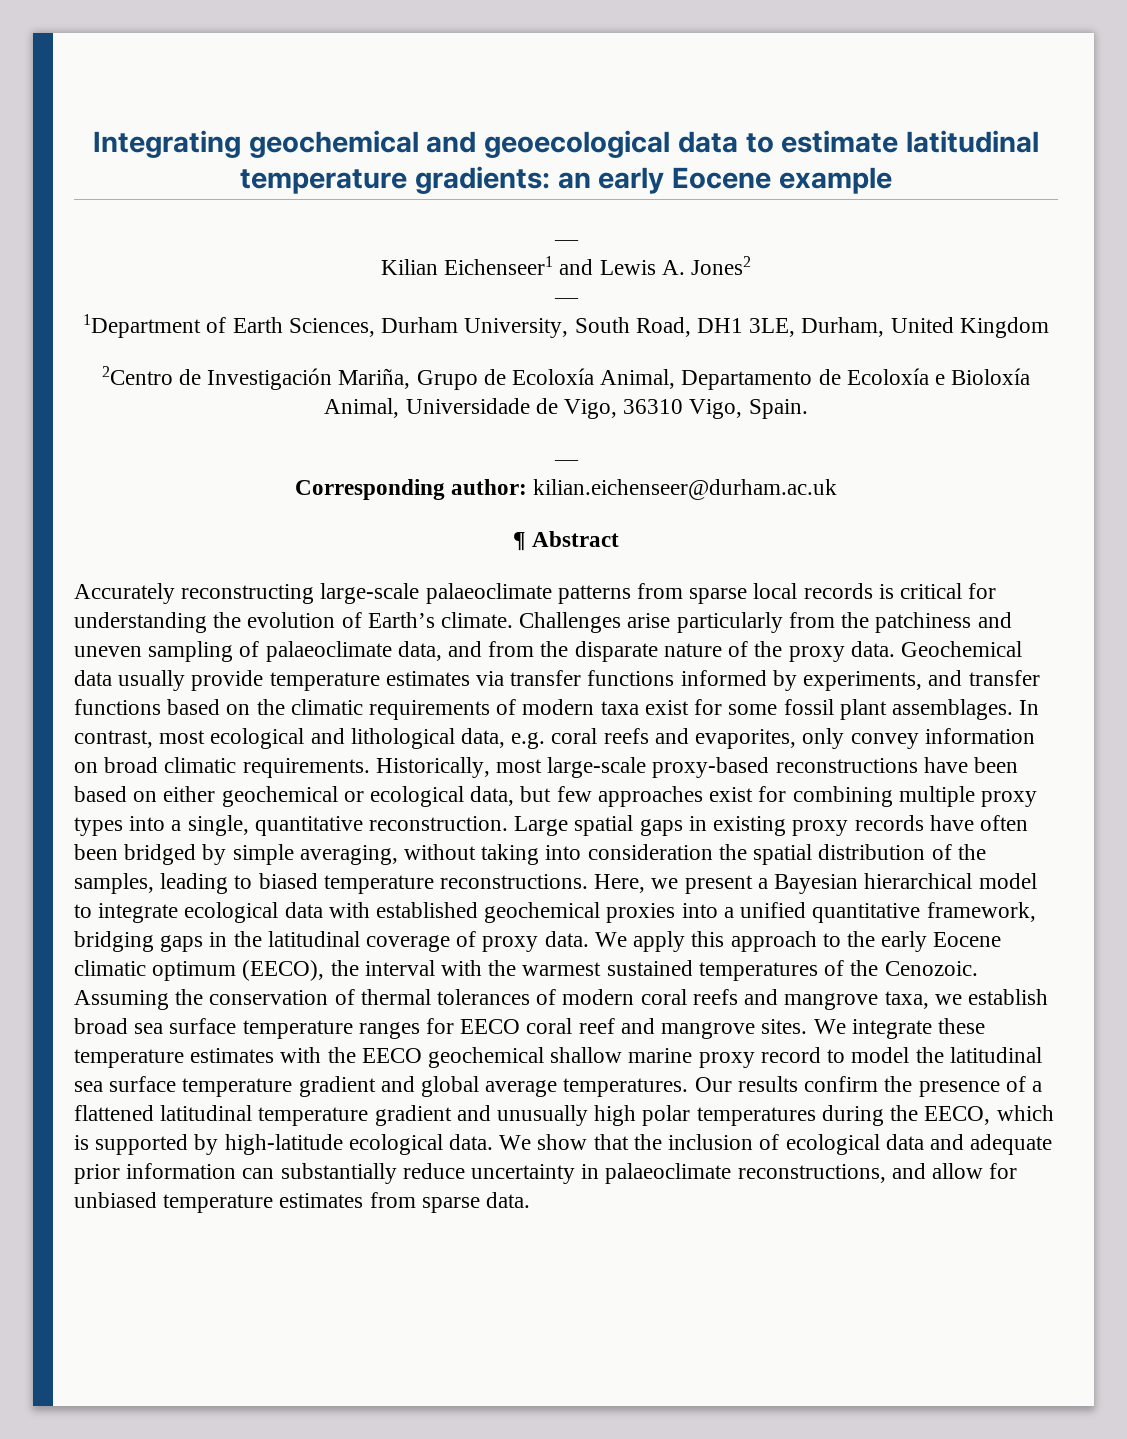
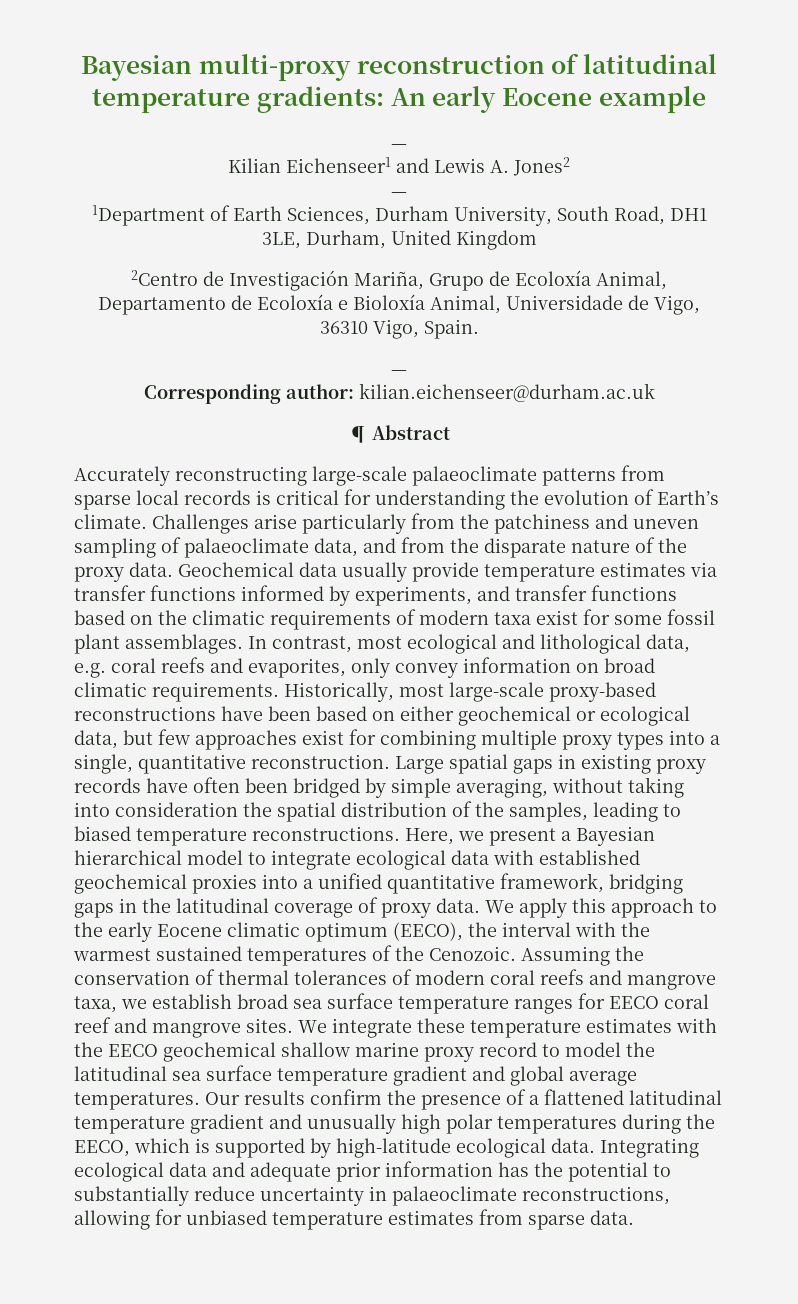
[93,130,899,158] Integrating geochemical and geoecological data to estimate -> [81,53,580,81] Bayesian multi-proxy reconstruction of
[557,172,591,189] an -> [390,88,426,106] An
[499,1134,780,1150] We show that the inclusion of -> [600,1138,699,1158] Integrating
[242,1168,275,1179] can -> [498,1162,671,1182] has the potential to
[891,1163,984,1179] and allow -> [74,1210,150,1230] allowing

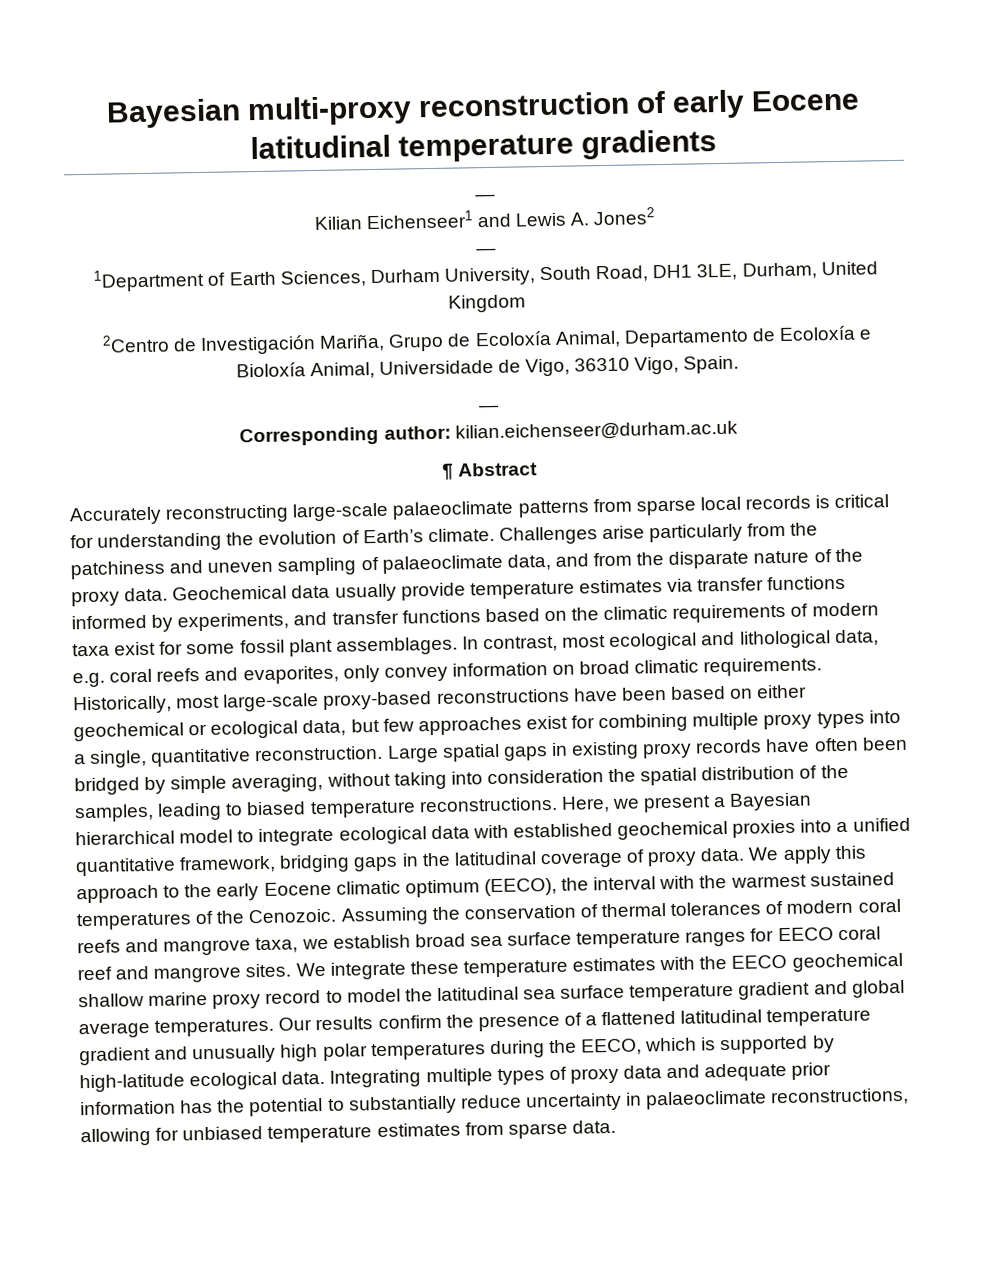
[582,54,717,74] [92,86,706,113] latitudinal temperature gradients: An early Eocene example -> [672,89,861,119] [249,129,718,163] early Eocene latitudinal temperature gradients
[74,1162,164,1182] ecological -> [425,1066,619,1087] multiple types of proxy

